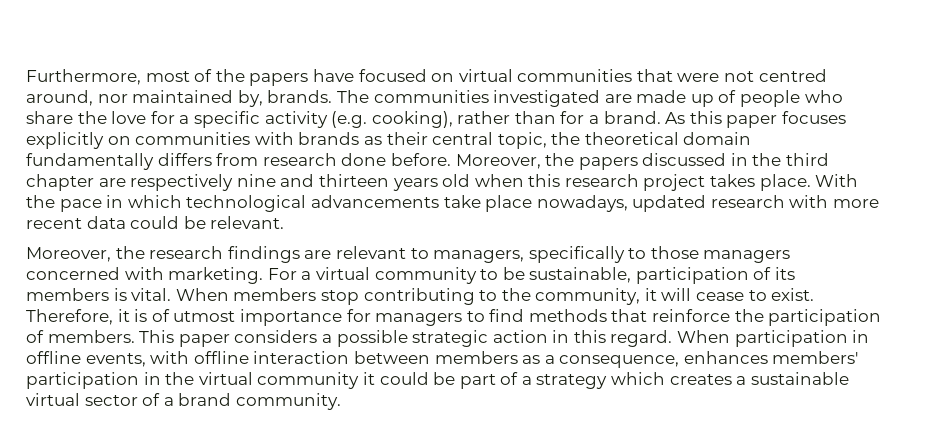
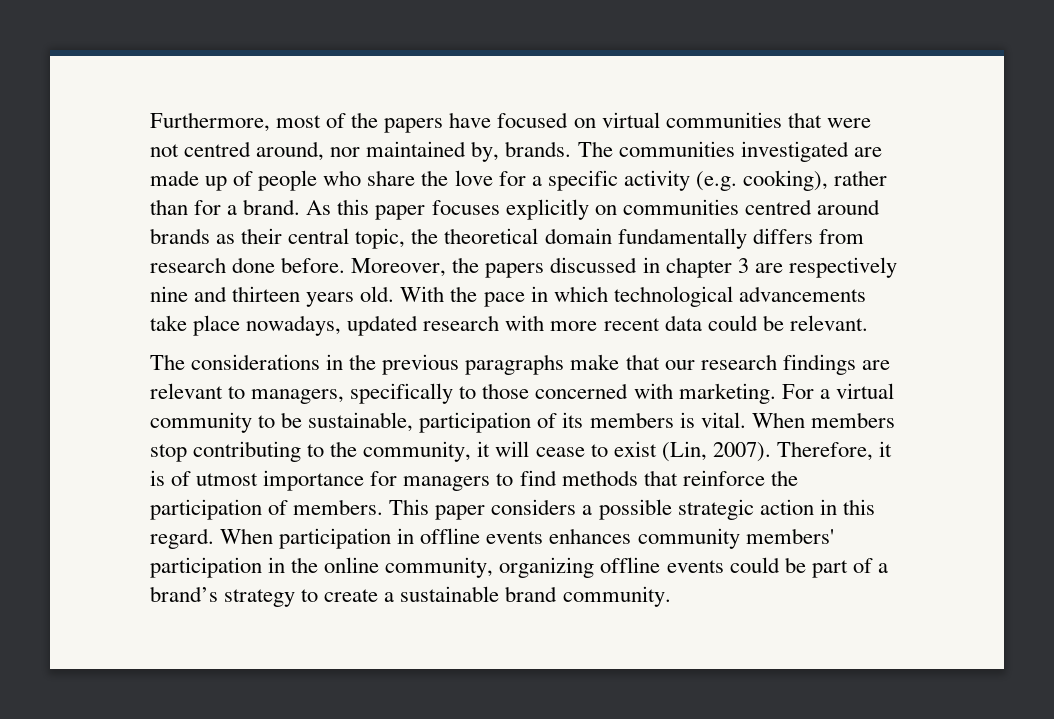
[254,132,294,145] with -> [744,199,880,215] centred around
[752,153,830,166] [26,174,94,191] the third chapter -> [665,257,749,278] chapter 3
[442,174,811,191] old when this research project takes place. -> [360,286,395,302] old.
[26,246,145,262] Moreover, the -> [150,354,695,375] The considerations in the previous paragraphs make that our
[703,250,791,263] managers -> (530, 391) none
[771,288,815,301] exist. -> [613,441,771,462] exist (Lin, 2007).
[85,351,859,368] [26,372,375,389] events, with offline interaction between members as a consequence, enhances members' participation in the virtual community it -> [486,528,834,549] [150,557,724,578] events enhances community members' participation in the online community, organizing offline events
[536,372,849,389] [26,393,174,406] strategy which creates a sustainable virtual sector of a -> [150,586,500,607] brand’s strategy to create a sustainable

